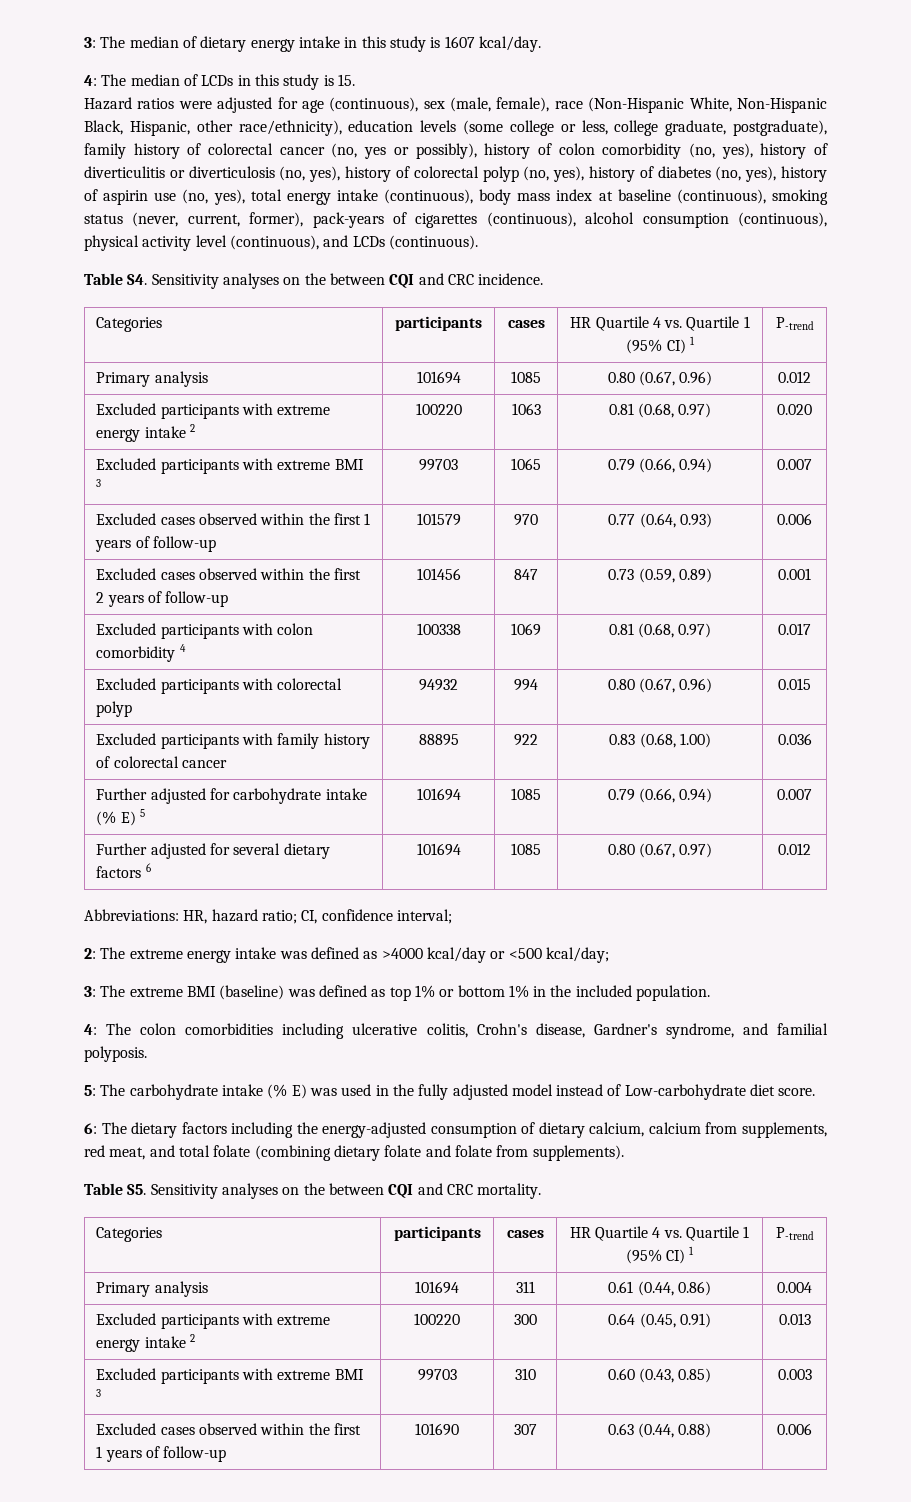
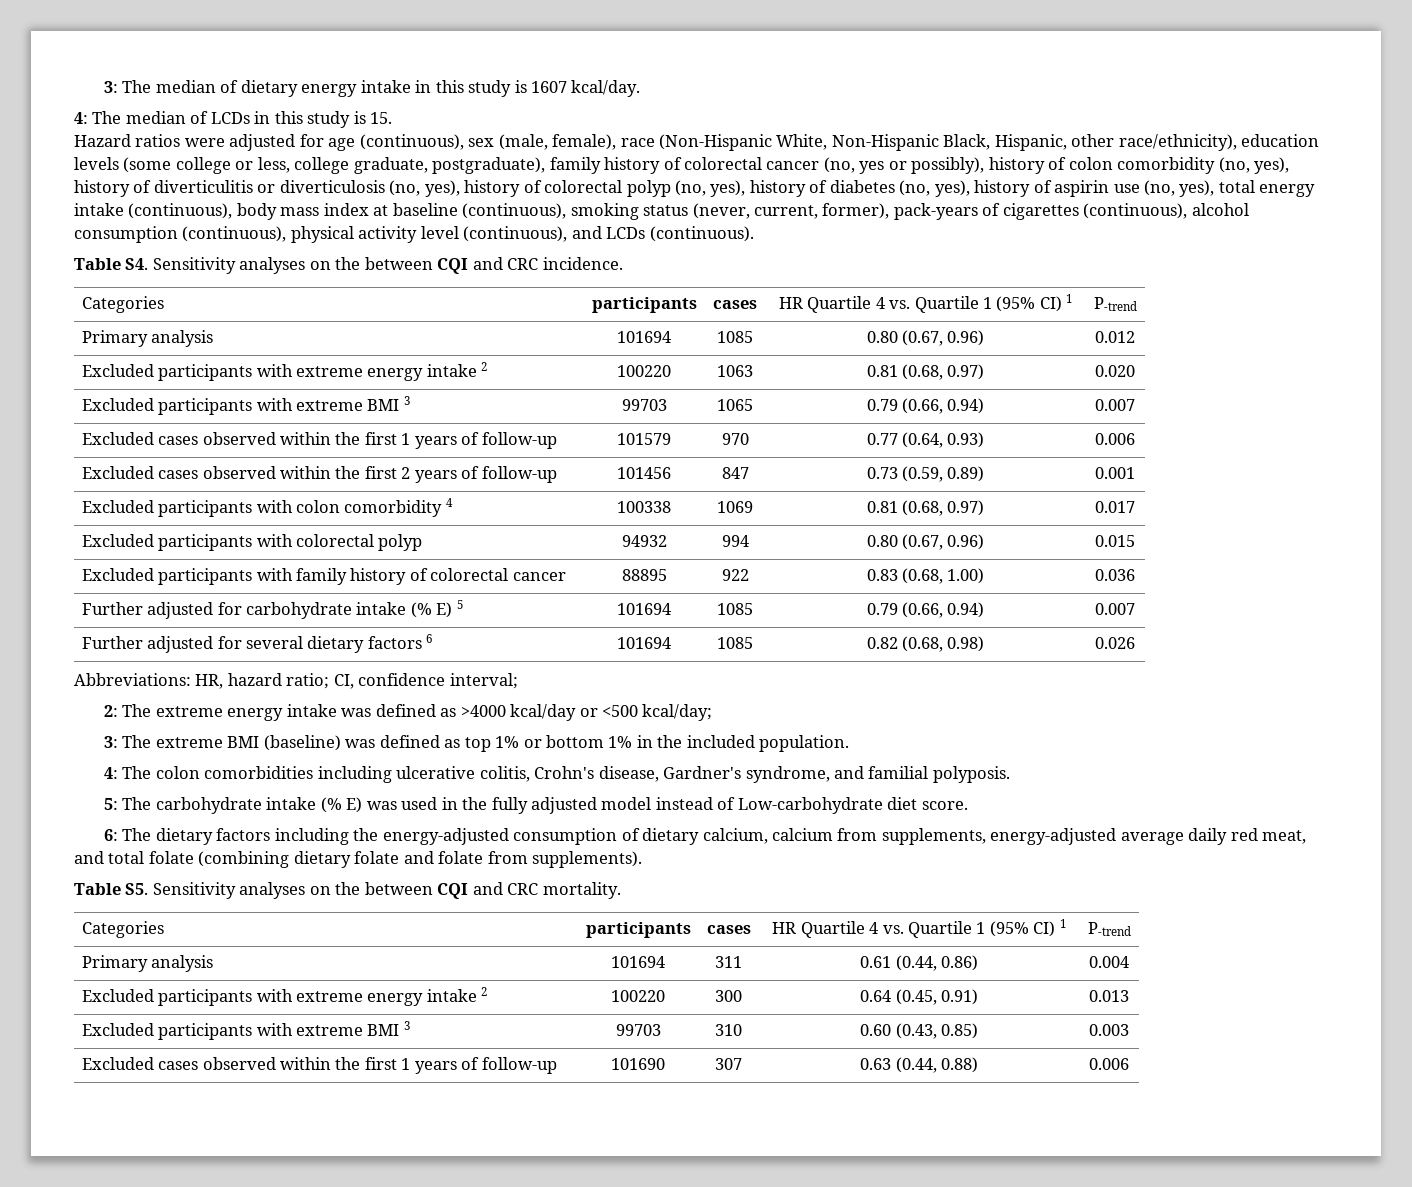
[607,843,713,858] [778,843,811,855] 0.80 (0.67, 0.97) | 0.012 -> [866,636,985,652] [1095,637,1135,649] 0.82 (0.68, 0.98) | 0.026
(828, 1130) none -> [990,828,1228,845] energy-adjusted average daily

